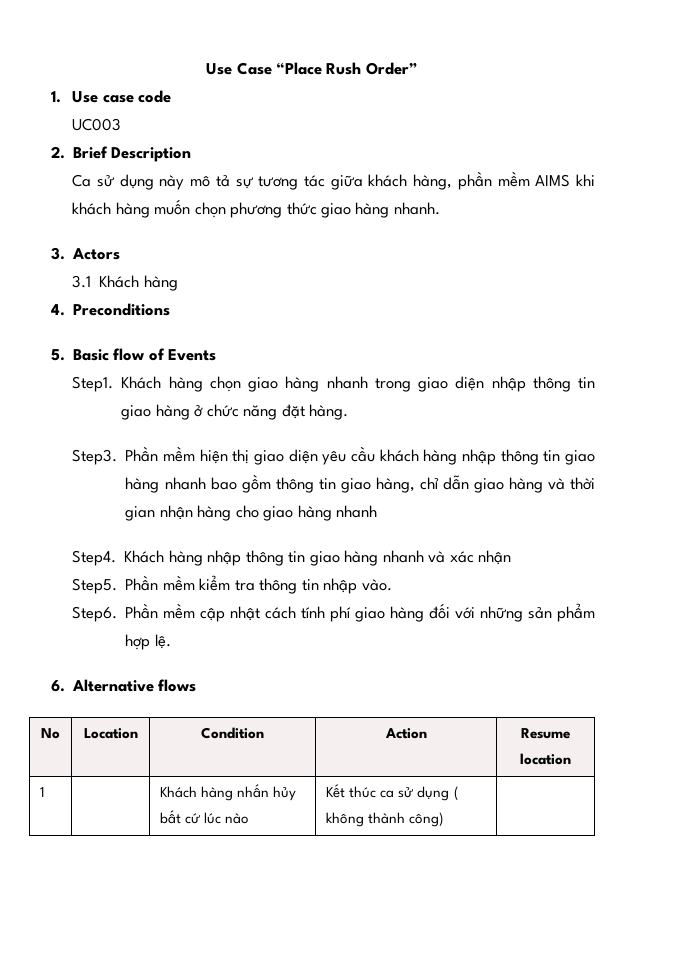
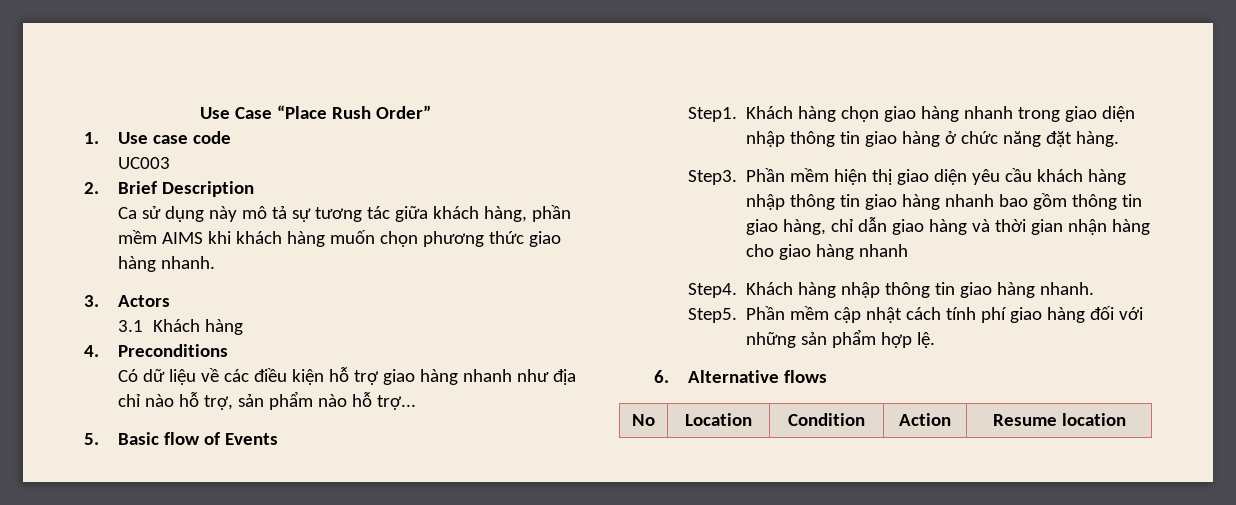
(170, 309) none -> [118,367,577,385] [118,391,417,410] // Có dữ liệu về các điều kiện hỗ trợ giao hàng nhanh như địa chỉ nào hỗ trợ, sản phẩm nào hỗ trợ...
[382,550,512,565] [72,575,392,594] [72,606,118,622] nhanh và xác nhận // Step5. Phần mềm kiểm tra thông tin nhập vào. // Step6. -> [1040,282,1095,295] [688,308,738,323] nhanh. // Step5.
[40,787,46,797] [160,784,297,801] [160,810,250,824] [326,784,459,801] [326,812,445,827] // 1 | | Khách hàng nhấn hủy bất cứ lúc nào | Kết thúc ca sử dụng ( không thành công) | -> (1126, 419) none

